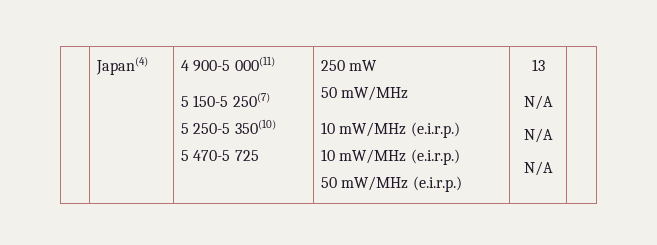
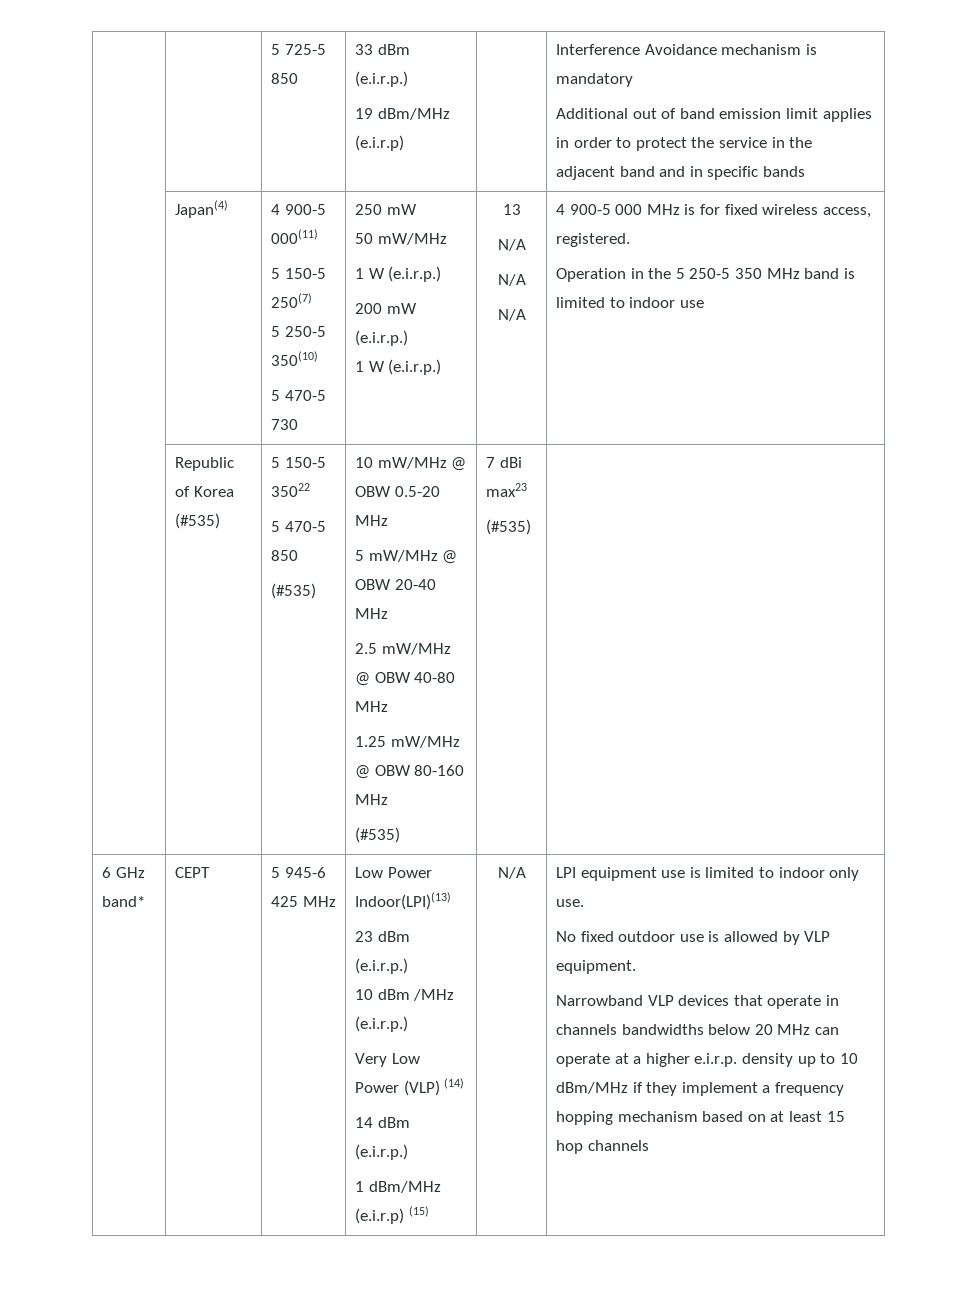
(96, 66) | -> [270,44,326,55] [270,73,298,84] [354,44,410,55] [354,71,408,87] [354,108,450,120] [354,135,404,151] [555,44,817,55] [555,73,633,87] [555,108,872,122] [555,137,813,151] [555,166,805,180] | | 5 725-5 850 | 33 dBm (e.i.r.p.) // 19 dBm/MHz (e.i.r.p) | | Interference Avoidance mechanism is mandatory // Additional out of band emission limit applies in order to protect the service in the adjacent band and in specific bands // |
[234,150,259,161] 725 -> [270,419,298,430] 730
[321,122,460,138] [321,149,460,165] [321,176,409,191] 10 mW/MHz (e.i.r.p.) // 10 mW/MHz (e.i.r.p.) // 50 mW/MHz -> [354,266,442,282] [354,303,417,314] [354,330,408,346] [354,361,385,372] 1 W (e.i.r.p.) // 200 mW (e.i.r.p.) // 1 W
(553, 168) none -> [555,204,871,218] [555,233,630,247] [555,268,855,282] [555,297,704,308] [174,457,234,471] [174,486,234,497] [174,513,220,529] [270,457,326,468] [270,483,310,497] [270,521,326,532] [270,550,298,561] [270,583,316,599] [354,457,467,471] [354,486,440,497] [354,515,388,526] [354,550,458,564] [354,579,436,590] [354,608,388,619] [354,643,451,655] [354,672,456,686] [354,701,388,712] [354,736,460,748] [354,765,465,779] [354,794,388,805] [354,827,400,843] [485,457,522,468] [485,483,527,497] [485,519,531,535] [101,867,145,878] [101,896,145,907] [174,867,210,878] [270,867,326,878] [270,896,336,907] [354,867,432,878] [354,892,451,910] [354,931,410,942] [354,958,408,974] [354,989,455,1001] [354,1016,408,1032] [354,1053,420,1067] [354,1078,465,1096] [354,1117,410,1128] [354,1144,408,1160] [354,1181,441,1193] [354,1206,429,1224] [497,867,526,879] [555,867,860,881] [555,899,584,907] [555,931,831,945] [555,960,636,974] [555,995,839,1009] [555,1024,839,1035] [555,1053,858,1067] [555,1082,844,1096] [555,1111,845,1125] [555,1140,649,1154] 4 900-5 000 MHz is for fixed wireless access, registered. // Operation in the 5 250-5 350 MHz band is limited to indoor use // | Republic of Korea (#535) | 5 150-5 35022 // 5 470-5 850 // (#535) | 10 mW/MHz @ OBW 0.5-20 MHz // 5 mW/MHz @ OBW 20-40 MHz // 2.5 mW/MHz @ OBW 40-80 MHz // 1.25 mW/MHz @ OBW 80-160 MHz // (#535) | 7 dBi max23 // (#535) | // 6 GHz band* | CEPT | 5 945-6 425 MHz | Low Power Indoor(LPI)(13) // 23 dBm (e.i.r.p.) // 10 dBm /MHz (e.i.r.p.) // Very Low Power (VLP) (14) // 14 dBm (e.i.r.p.) // 1 dBm/MHz (e.i.r.p) (15) | N/A | LPI equipment use is limited to indoor only use. // No fixed outdoor use is allowed by VLP equipment. // Narrowband VLP devices that operate in channels bandwidths below 20 MHz can operate at a higher e.i.r.p. density up to 10 dBm/MHz if they implement a frequency hopping mechanism based on at least 15 hop channels

